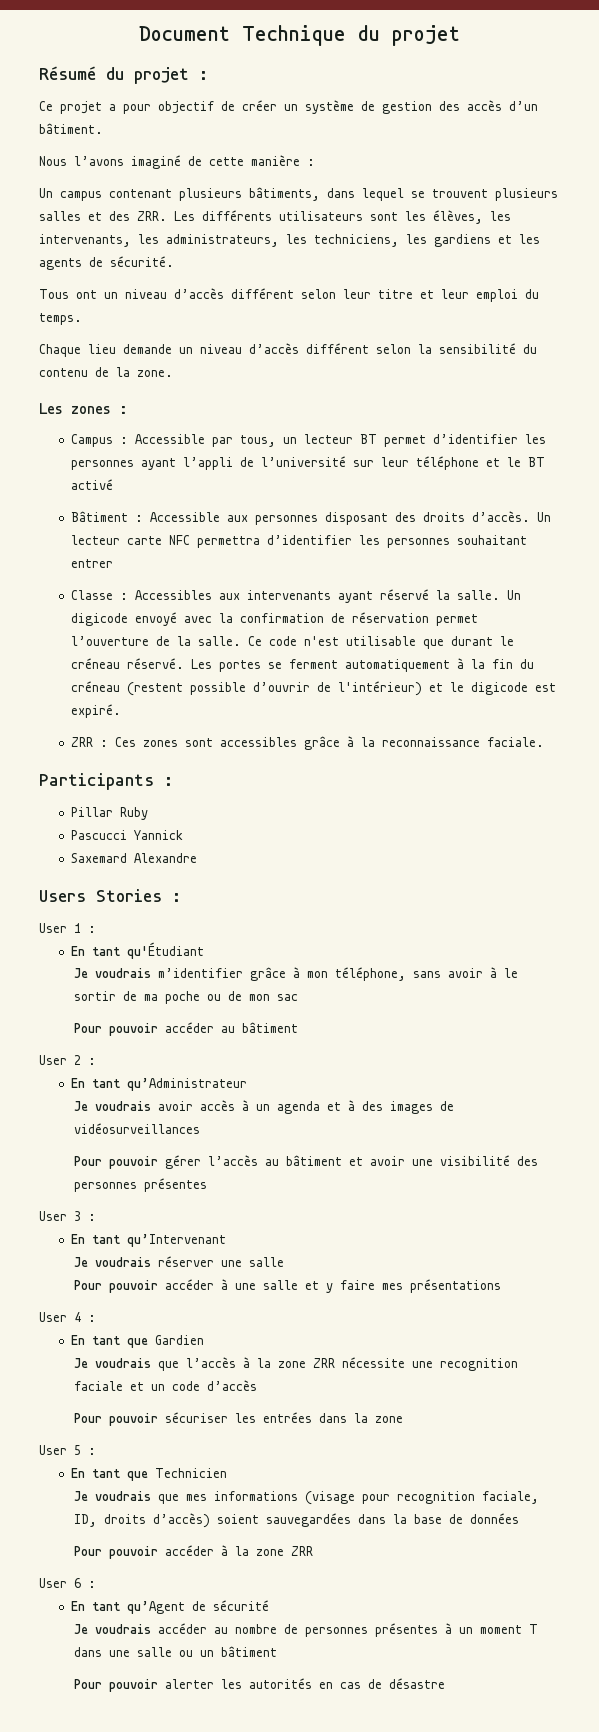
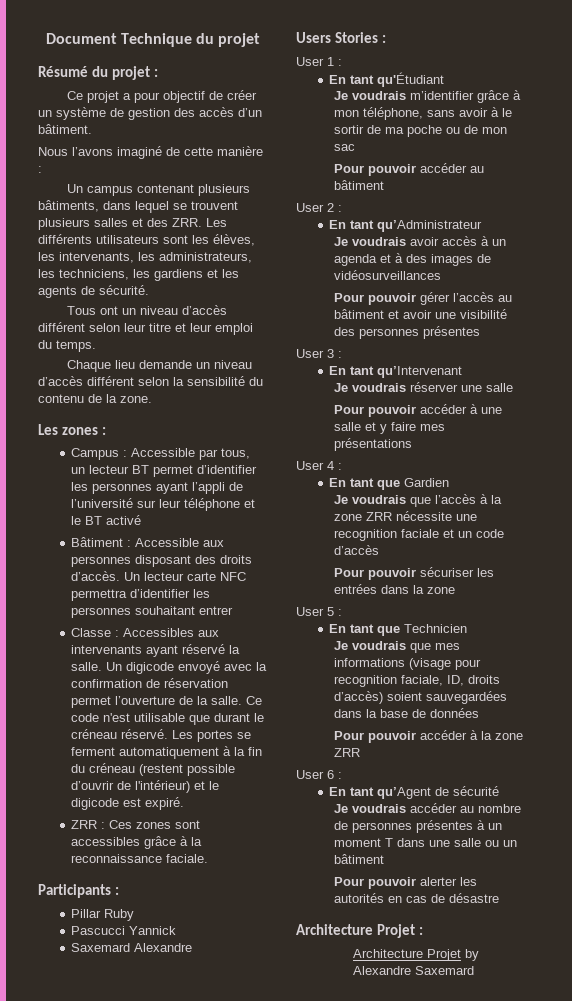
(446, 1683) none -> [296,924,424,938] [352,949,479,961] [352,966,474,975] // Architecture Projet : // Architecture Projet by Alexandre Saxemard

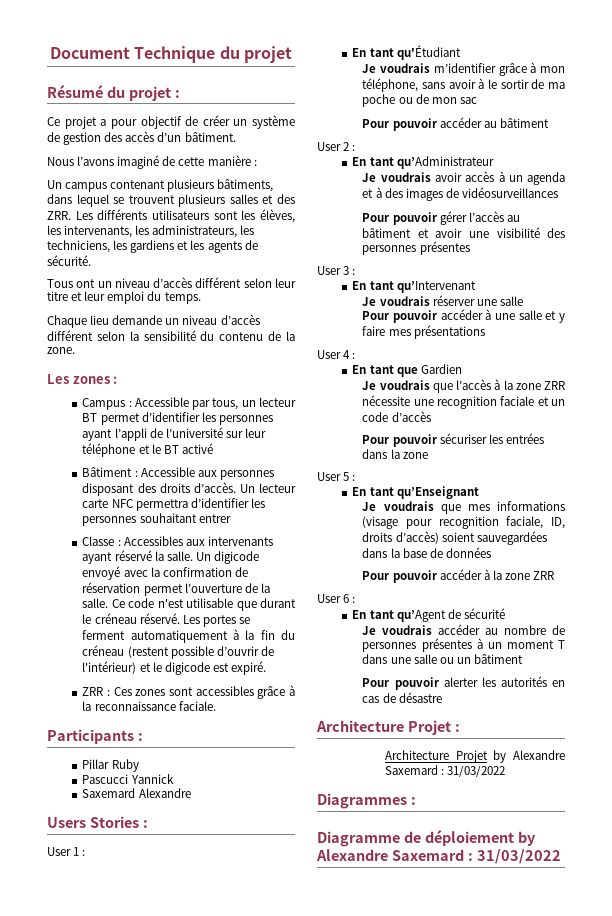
[377,624,468,636] que Technicien -> [396,486,479,499] qu’Enseignant
(474, 970) none -> [441,765,506,777] [317,793,416,809] [317,829,536,847] [316,849,561,864] : 31/03/2022 // Diagrammes : // Diagramme de déploiement by Alexandre Saxemard : 31/03/2022

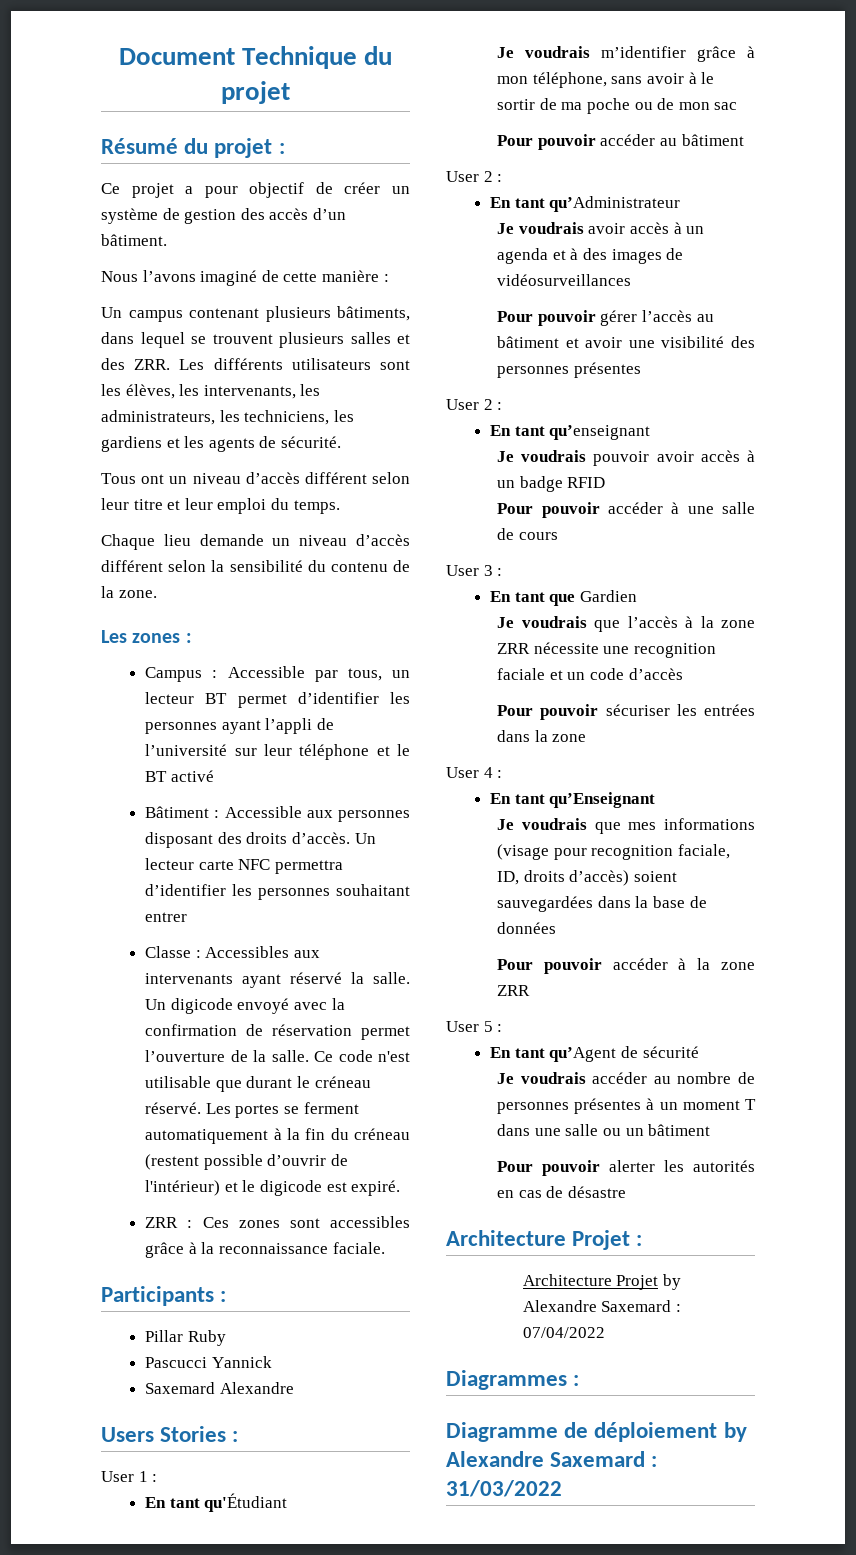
[343,266,356,275] [352,281,476,293] [362,295,523,306] 3 : // En tant qu’Intervenant // Je voudrais réserver une salle -> [483,399,503,410] [490,425,651,440] [497,450,755,466] [497,476,606,492] 2 : // En tant qu’enseignant // Je voudrais pouvoir avoir accès à un badge RFID
[545,311,565,323] [362,325,485,339] [317,350,351,359] et y faire mes présentations // User 4 -> [497,528,558,540] [446,565,493,576] de cours // User 3
[343,472,350,481] 5 -> [483,767,493,778] 4
[343,594,350,603] 6 -> [483,1021,493,1032] 5
[447,765,506,777] 31/03/2022 -> [522,1327,605,1338] 07/04/2022

